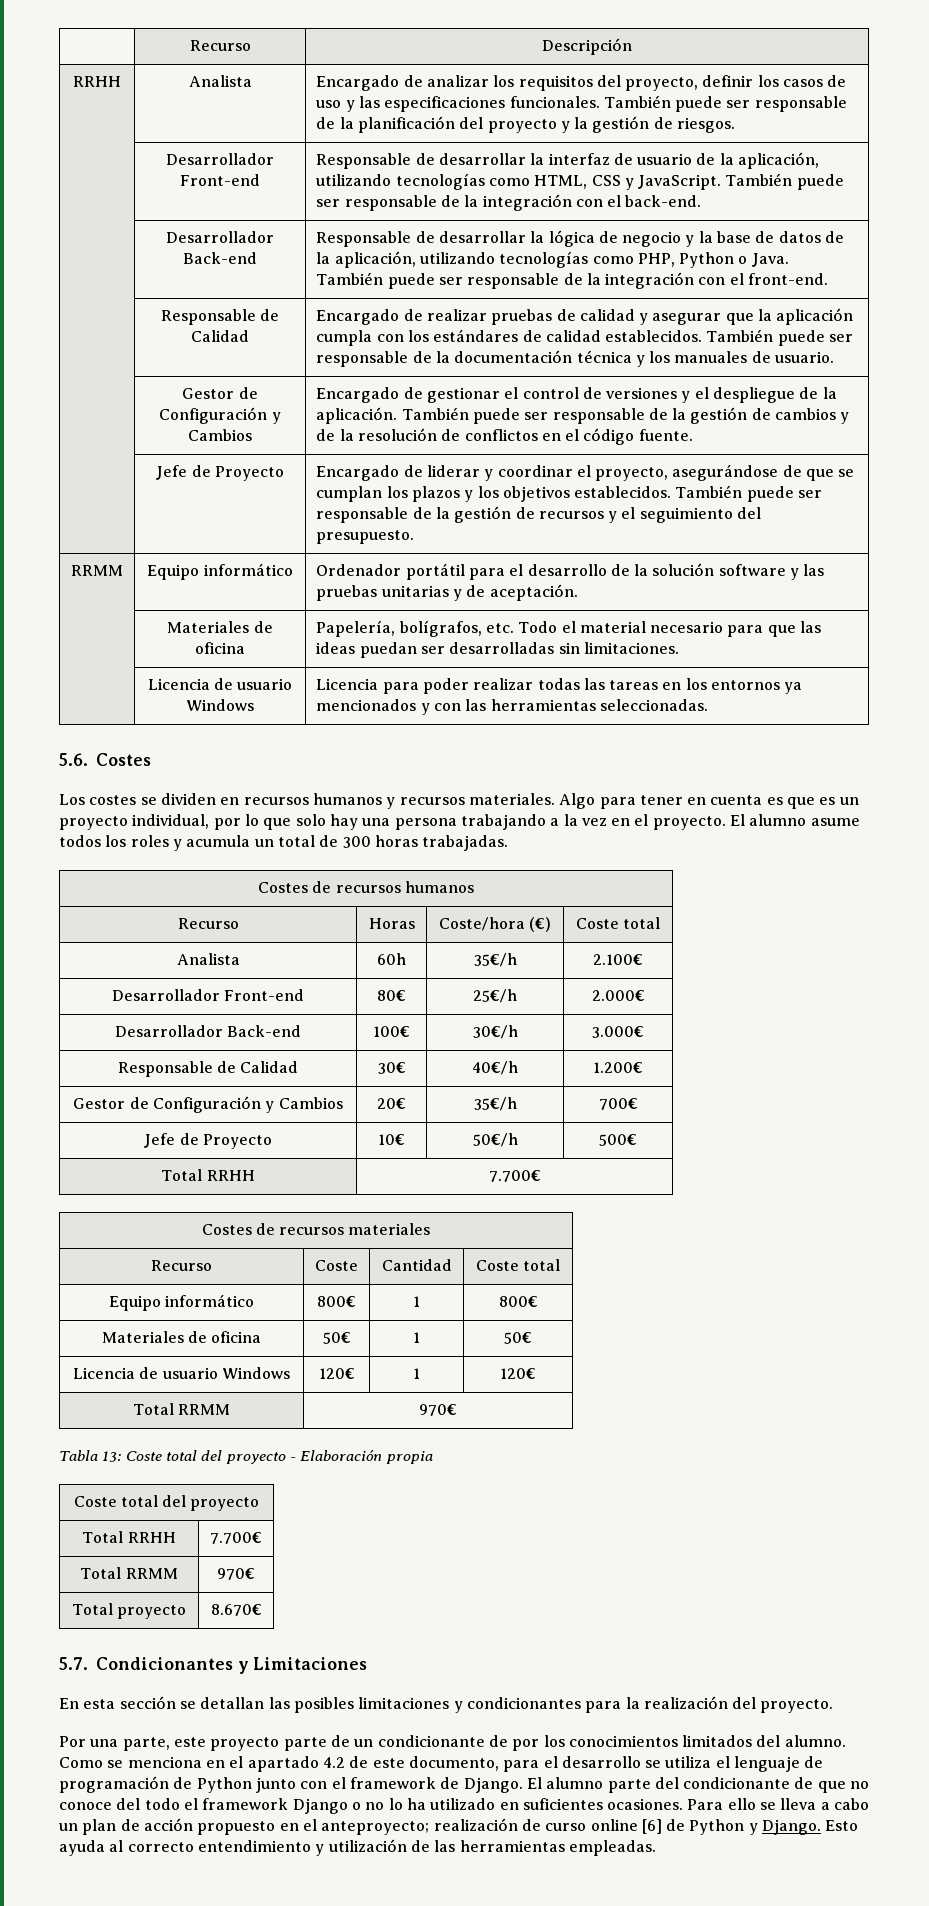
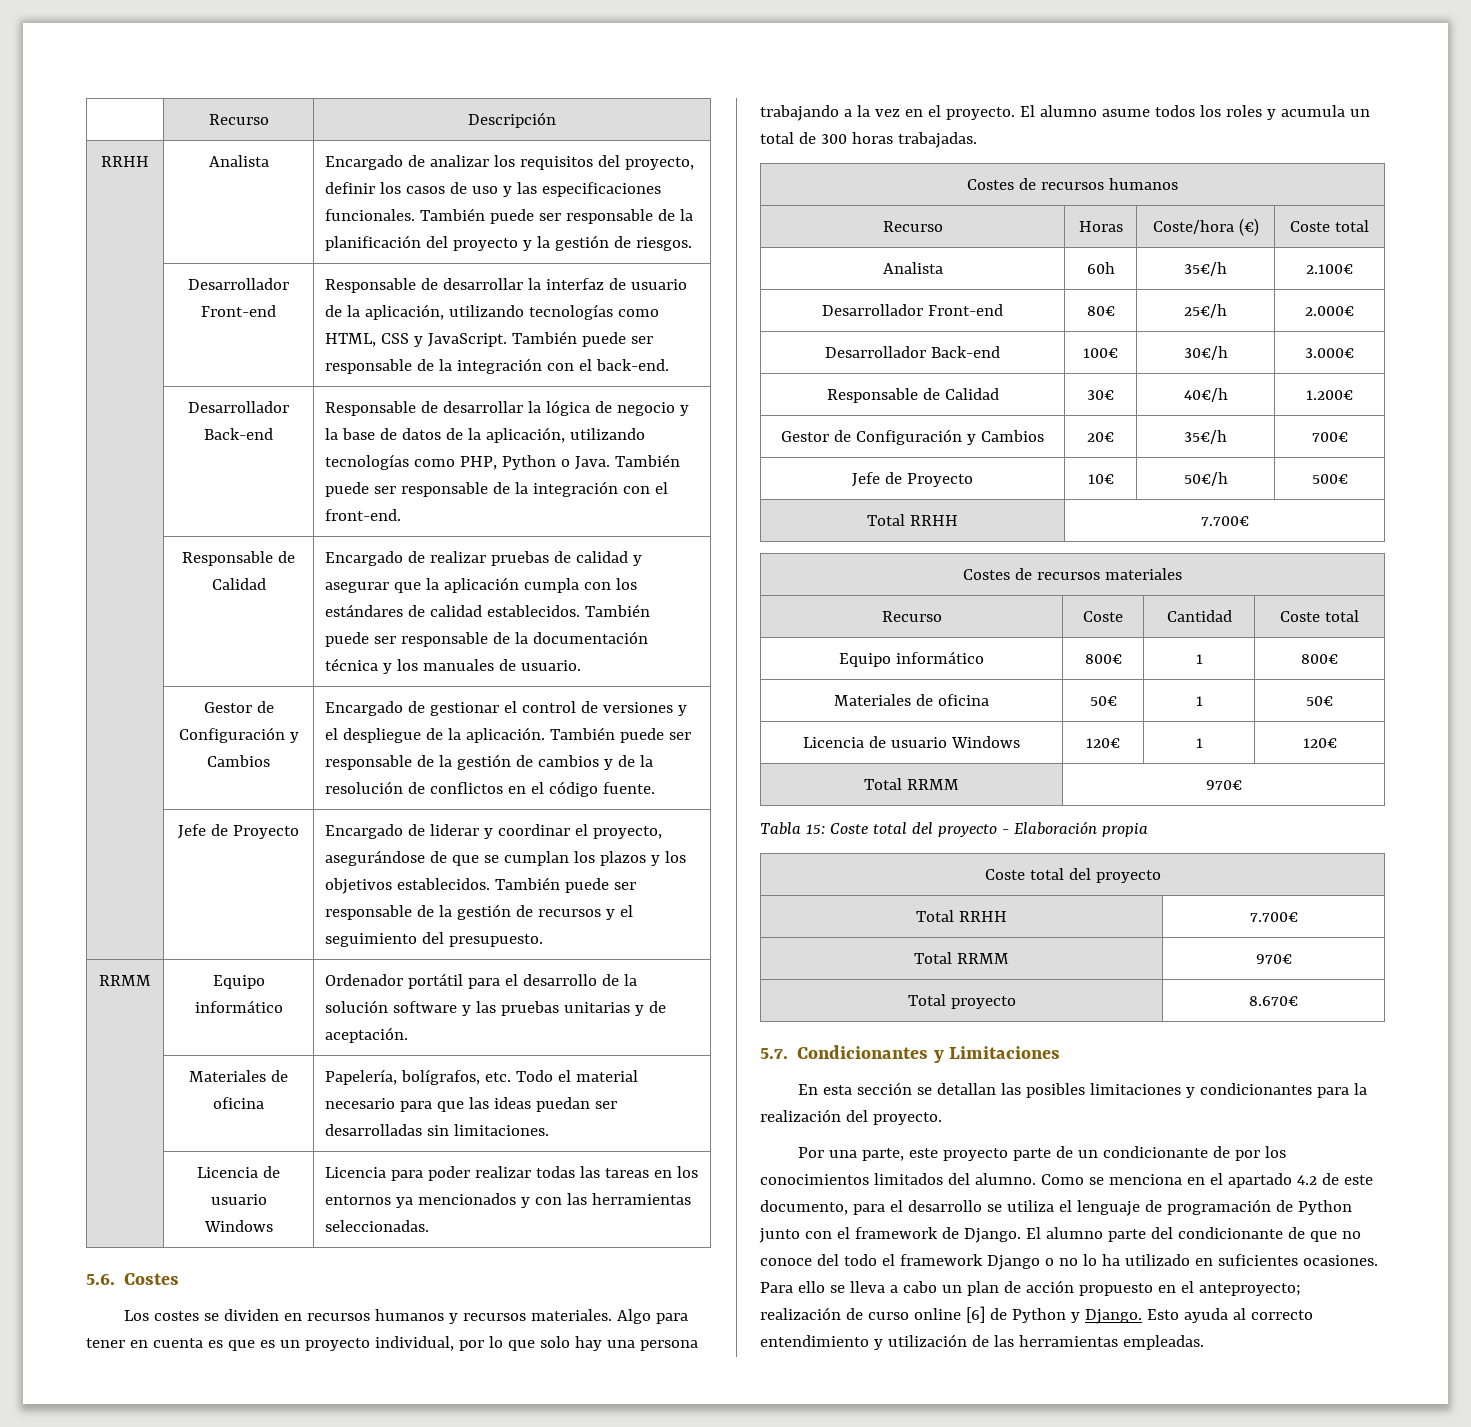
[102,1451,122,1462] 13: -> [805,824,825,834] 15:

